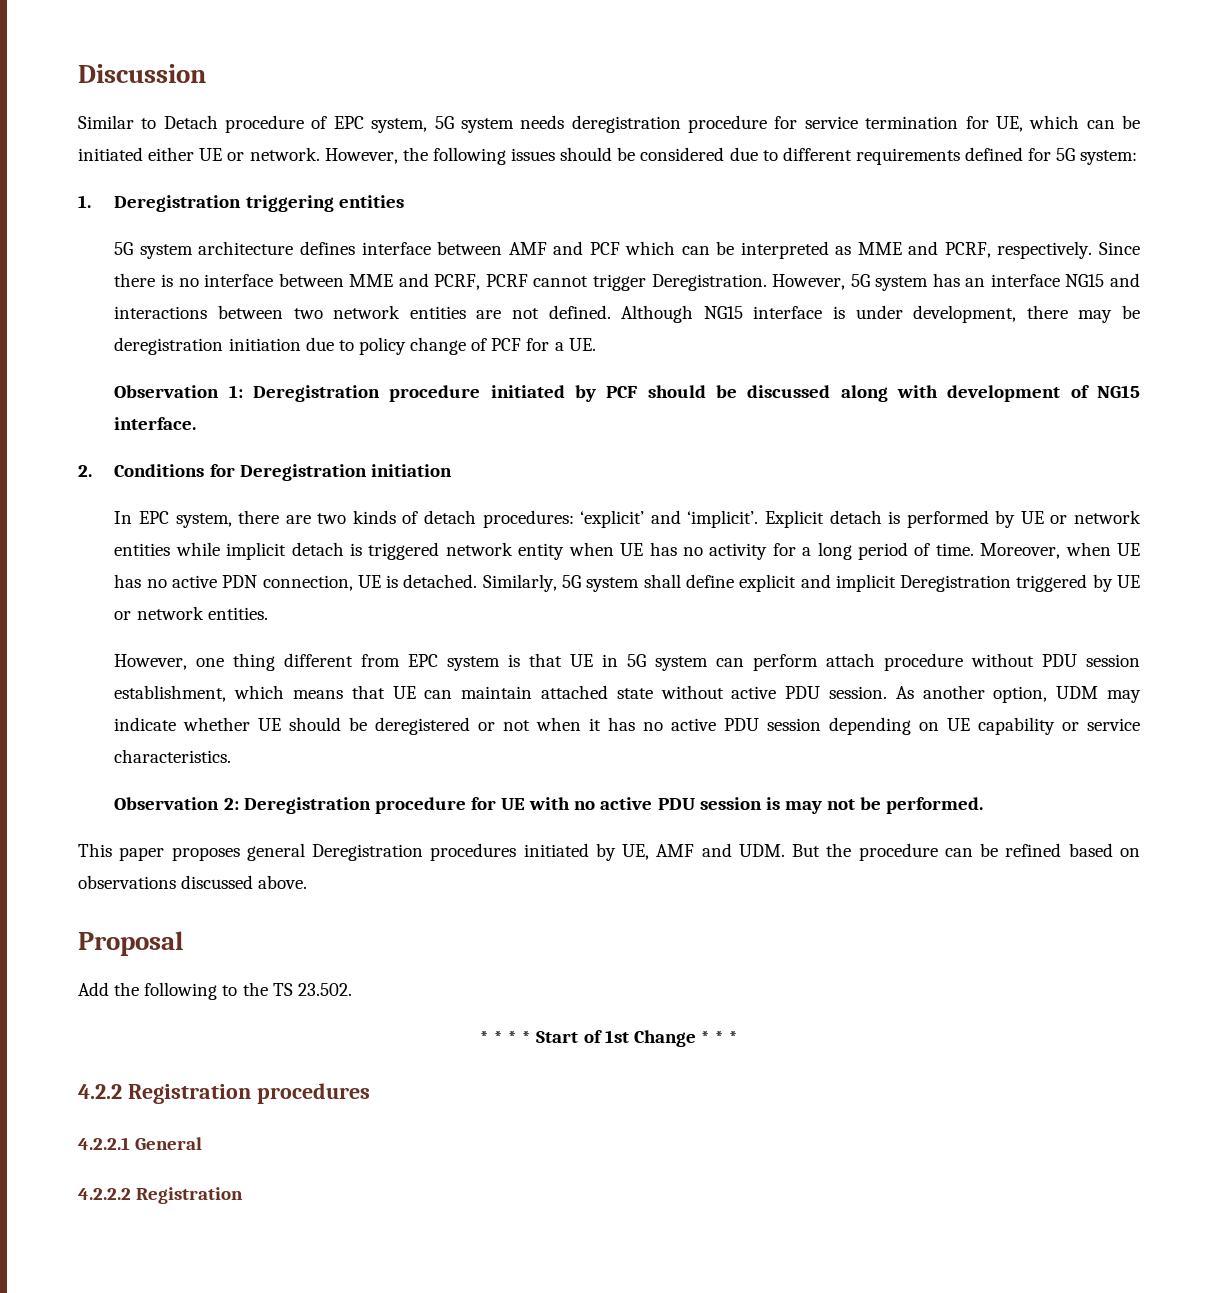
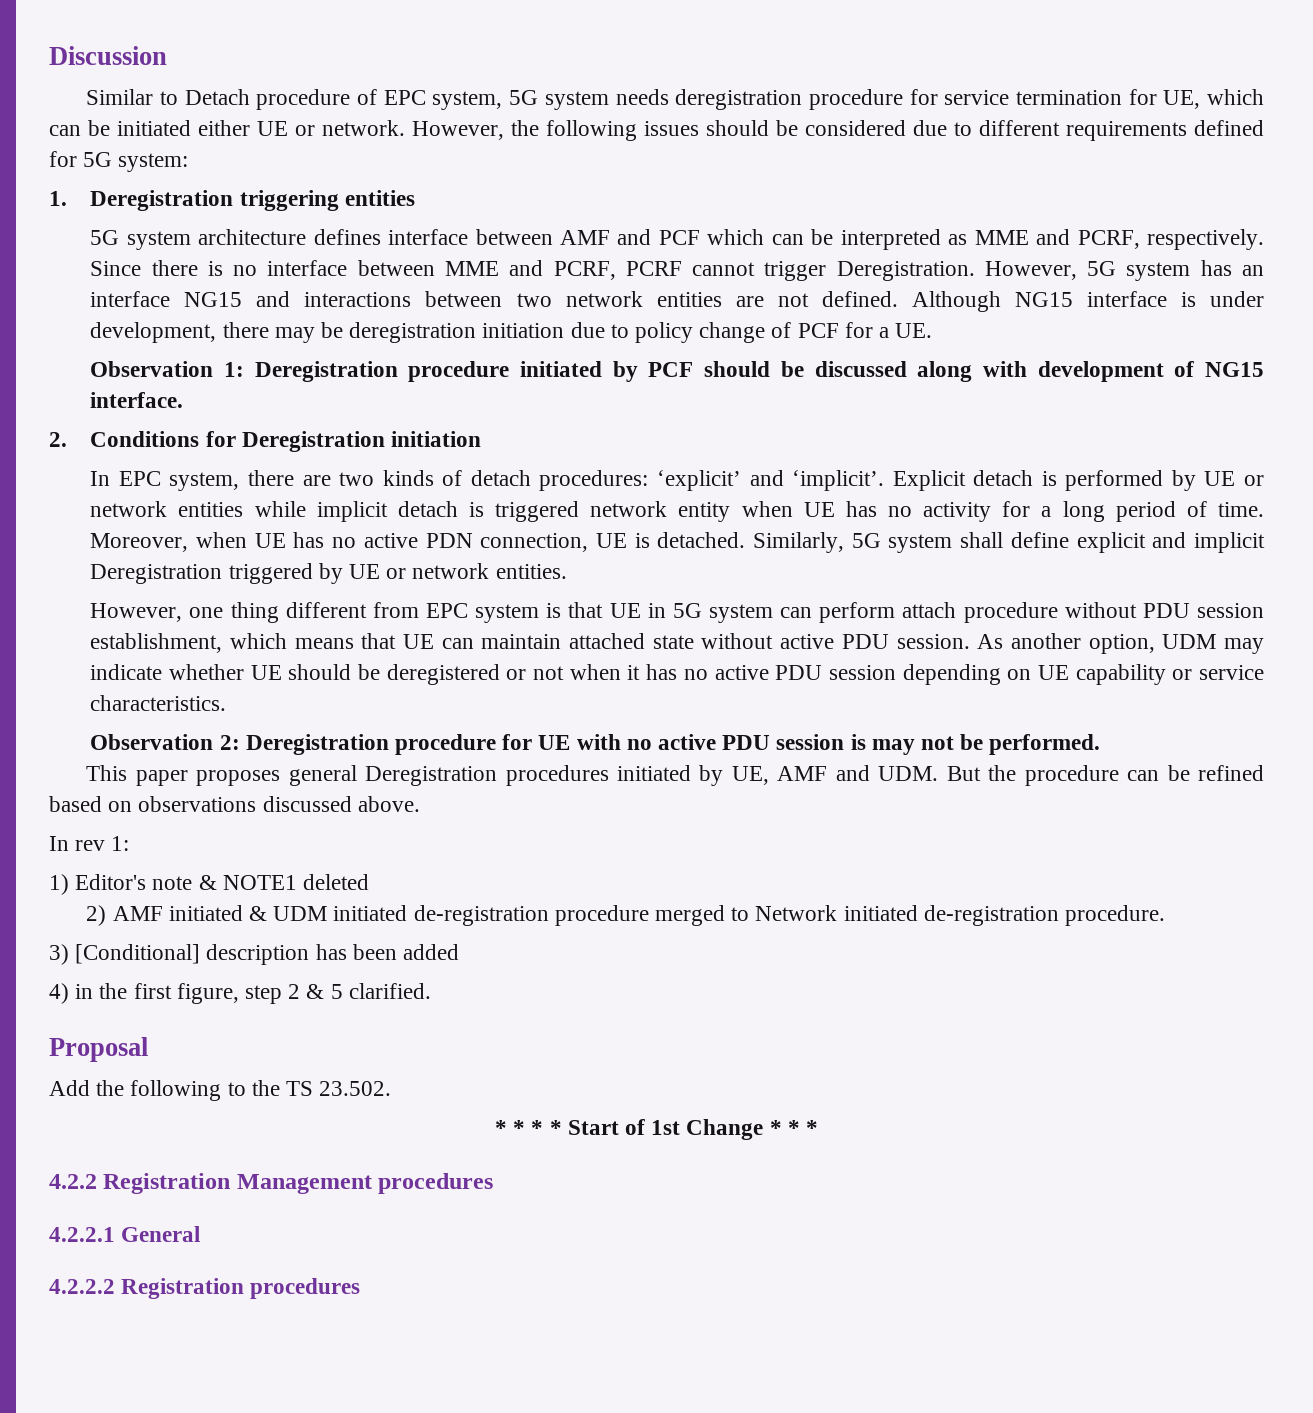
(308, 882) none -> [49,836,130,851] [49,874,370,895] [86,905,1166,926] [49,944,460,965] [49,983,431,1004] // In rev 1: // 1) Editor's note & NOTE1 deleted // 2) AMF initiated & UDM initiated de-registration procedure merged to Network initiated de-registration procedure. // 3) [Conditional] description has been added // 4) in the first figure, step 2 & 5 clarified.
(251, 1094) none -> [236,1174,372,1194] Management
(244, 1195) none -> [250,1278,361,1299] procedures

